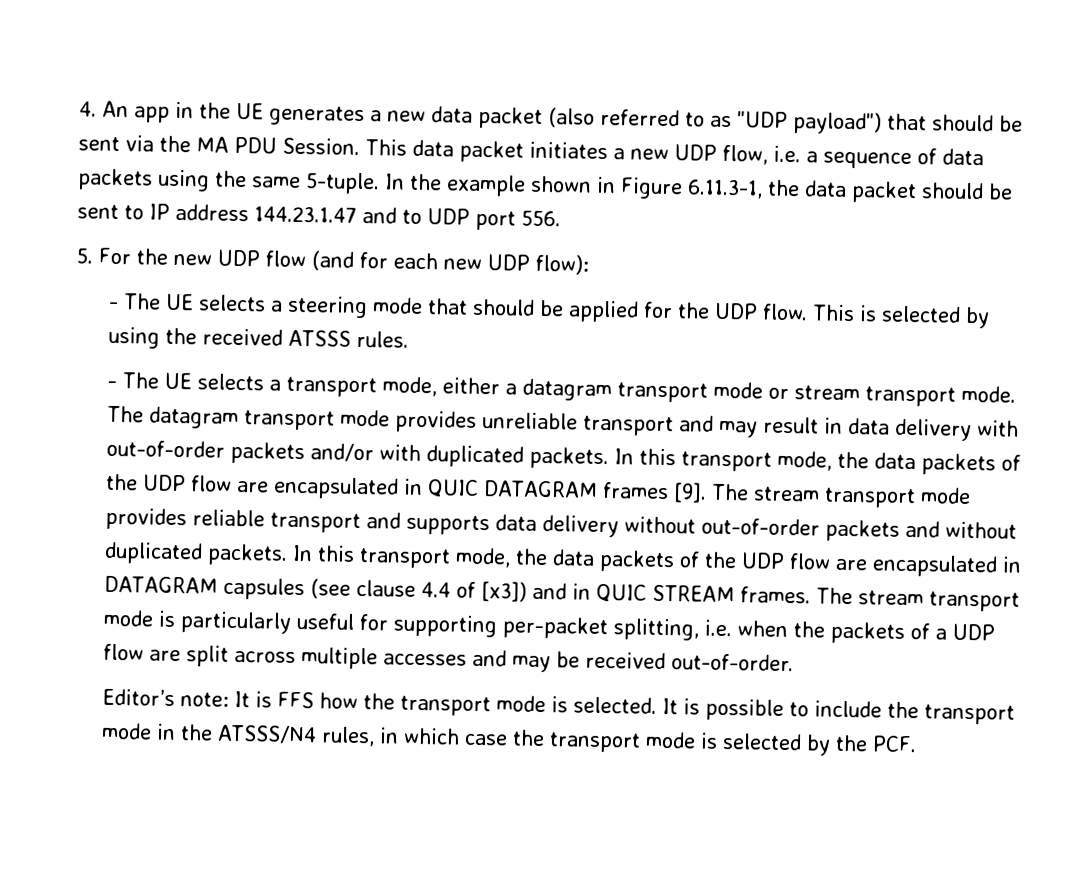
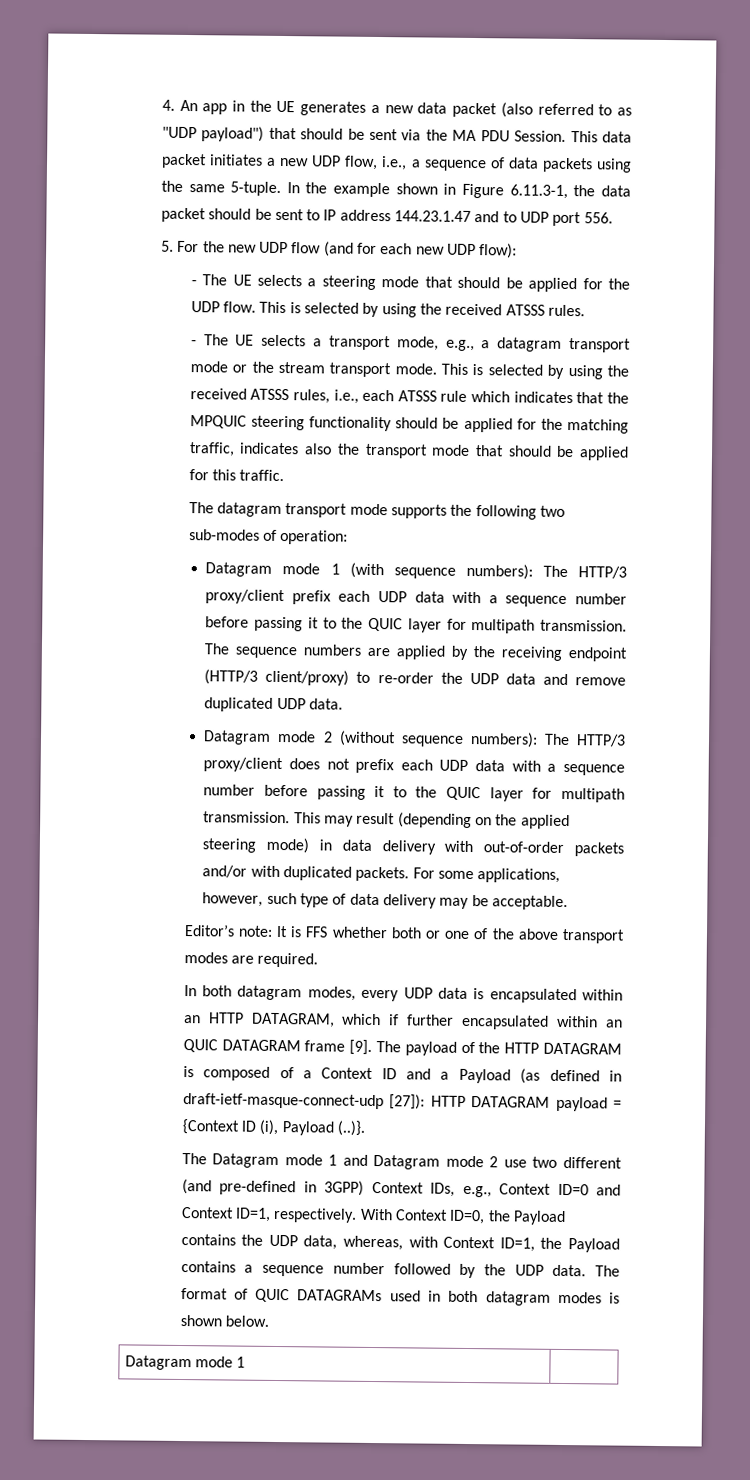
[772,145,801,163] i.e. -> [381,156,408,171] i.e.,
[441,377,500,395] either -> [445,339,475,352] e.g.,
(789, 393) none -> [251,361,274,373] the
[106,405,819,438] The datagram transport mode provides unreliable transport and may result -> [441,363,630,380] [189,388,630,404] [189,415,630,434] [188,442,629,461] [188,469,285,482] [188,502,565,520] [188,529,349,545] [205,562,627,580] [205,589,627,608] [205,616,628,634] [204,643,627,662] [204,669,626,686] [204,697,343,712] [203,730,626,748] [203,757,625,776] [203,784,625,803] [203,811,570,830] [202,837,310,854] This is selected by using the received ATSSS rules, i.e., each ATSSS rule which indicates that the MPQUIC steering functionality should be applied for the matching traffic, indicates also the transport mode that should be applied for this traffic. // The datagram transport mode supports the following two sub-modes of operation: // Datagram mode 1 (with sequence numbers): The HTTP/3 proxy/client prefix each UDP data with a sequence number before passing it to the QUIC layer for multipath transmission. The sequence numbers are applied by the receiving endpoint (HTTP/3 client/proxy) to re-order the UDP data and remove duplicated UDP data. // Datagram mode 2 (without sequence numbers): The HTTP/3 proxy/client does not prefix each UDP data with a sequence number before passing it to the QUIC layer for multipath transmission. This may result (depending on the applied steering mode)
[613,448,1021,476] [105,473,972,509] [104,507,1017,542] [103,541,1022,578] [103,575,1021,612] [102,609,995,644] [102,643,795,673] In this transport mode, the data packets of the UDP flow are encapsulated in QUIC DATAGRAM frames [9]. The stream transport mode provides reliable transport and supports data delivery without out-of-order packets and without duplicated packets. In this transport mode, the data packets of the UDP flow are encapsulated in DATAGRAM capsules (see clause 4.4 of [x3]) and in QUIC STREAM frames. The stream transport mode is particularly useful for supporting per-packet splitting, i.e. when the packets of a UDP flow are split across multiple accesses and may be received out-of-order. -> [412,867,561,883] [202,892,568,911] For some applications, however, such type of data delivery may be acceptable.
[318,692,1015,725] [100,722,918,756] how the transport mode is selected. It is possible to include the transport mode in the ATSSS/N4 rules, in which case the transport mode is selected by the PCF. -> [331,926,626,944] [183,952,319,968] [183,985,623,1004] [183,1012,624,1030] [182,1039,623,1056] [182,1066,623,1084] [182,1093,622,1112] [181,1118,367,1136] [181,1152,622,1170] [181,1178,621,1198] [180,1206,566,1226] [180,1233,621,1253] [180,1260,620,1279] [180,1287,620,1306] [179,1314,270,1327] [124,1355,246,1371] whether both or one of the above transport modes are required. // In both datagram modes, every UDP data is encapsulated within an HTTP DATAGRAM, which if further encapsulated within an QUIC DATAGRAM frame [9]. The payload of the HTTP DATAGRAM is composed of a Context ID and a Payload (as defined in draft-ietf-masque-connect-udp [27]): HTTP DATAGRAM payload = {Context ID (i), Payload (..)}. // The Datagram mode 1 and Datagram mode 2 use two different (and pre-defined in 3GPP) Context IDs, e.g., Context ID=0 and Context ID=1, respectively. With Context ID=0, the Payload contains the UDP data, whereas, with Context ID=1, the Payload contains a sequence number followed by the UDP data. The format of QUIC DATAGRAMs used in both datagram modes is shown below. // Datagram mode 1 |

